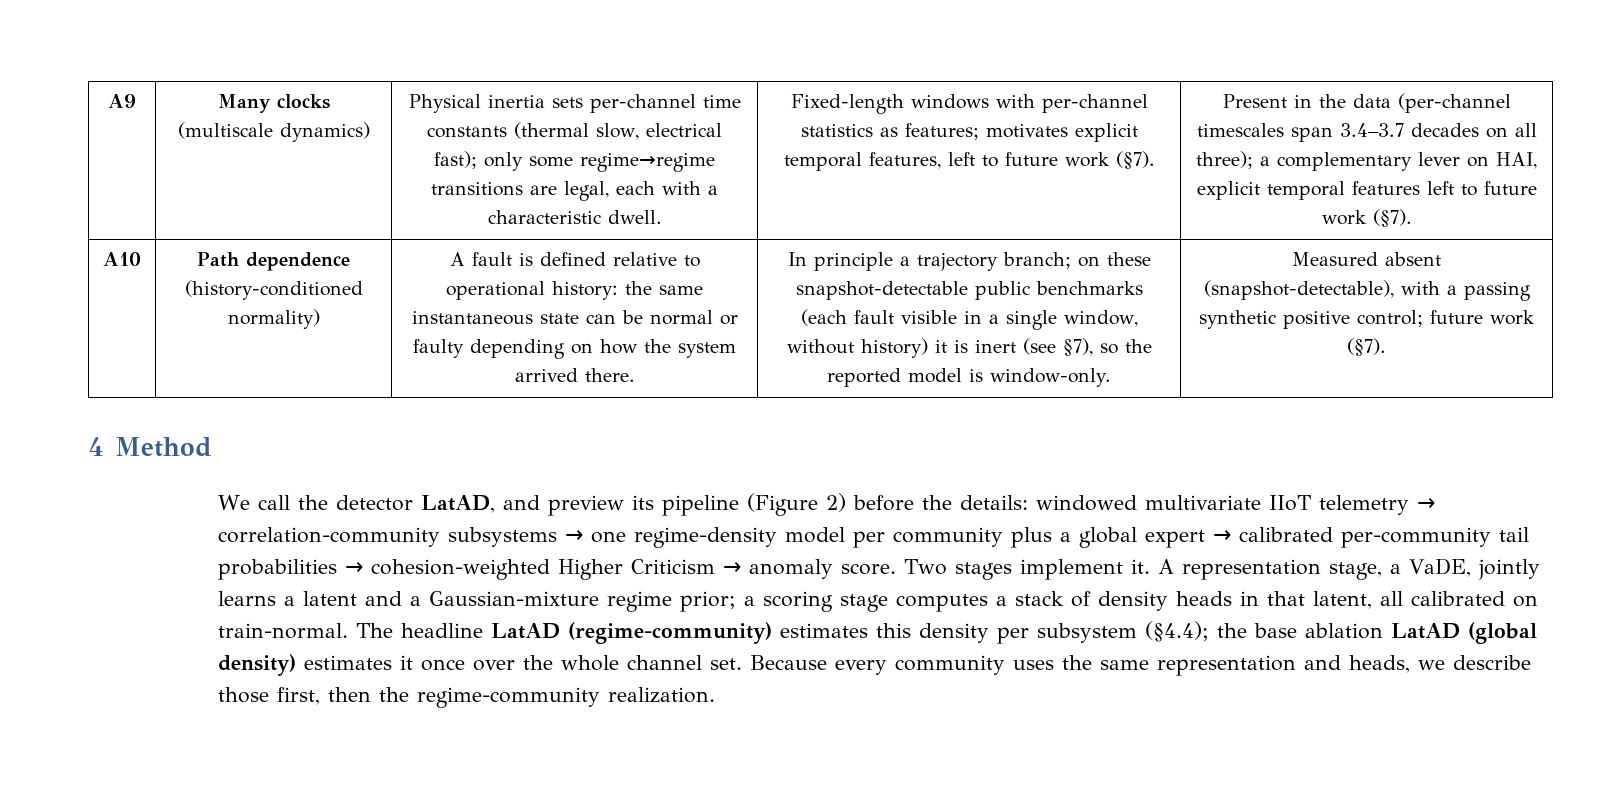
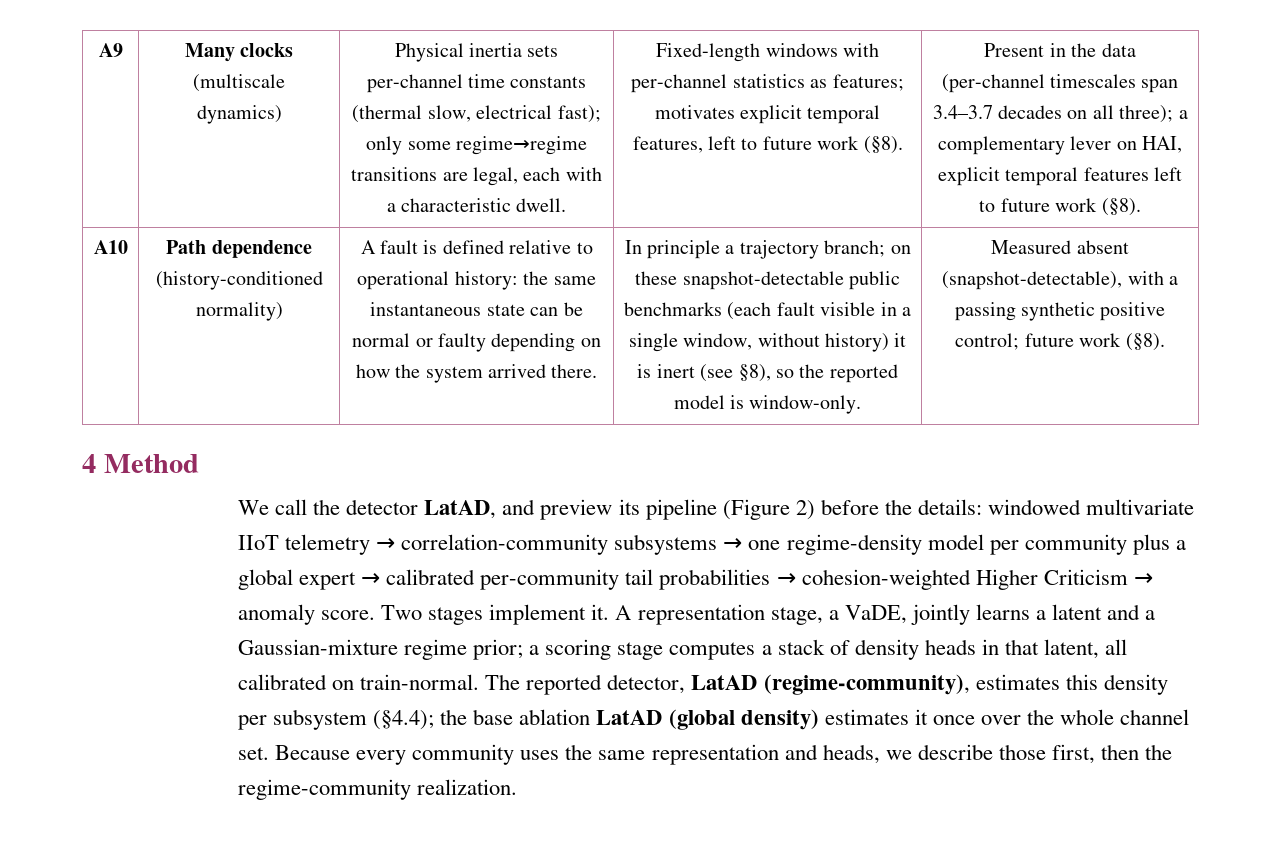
[1115,151,1155,169] (§7). -> [863,136,903,154] (§8).
[1372,209,1412,227] (§7). -> [1101,198,1141,216] (§8).
[1062,338,1093,356] §7), -> [738,364,771,382] §8),
[1347,338,1386,356] (§7). -> [1125,333,1165,351] (§8).
[400,622,772,644] headline LatAD (regime-community) -> [526,674,970,695] reported detector, LatAD (regime-community),

